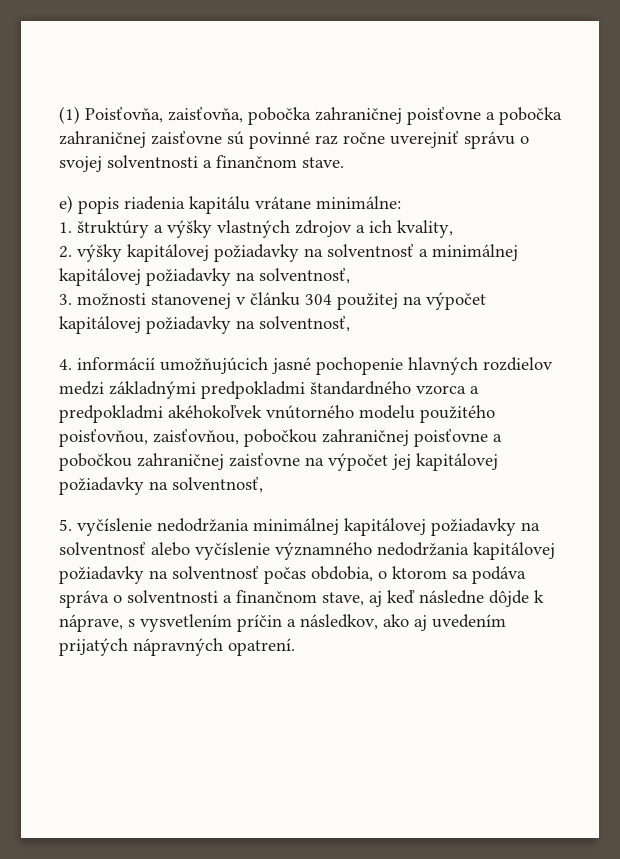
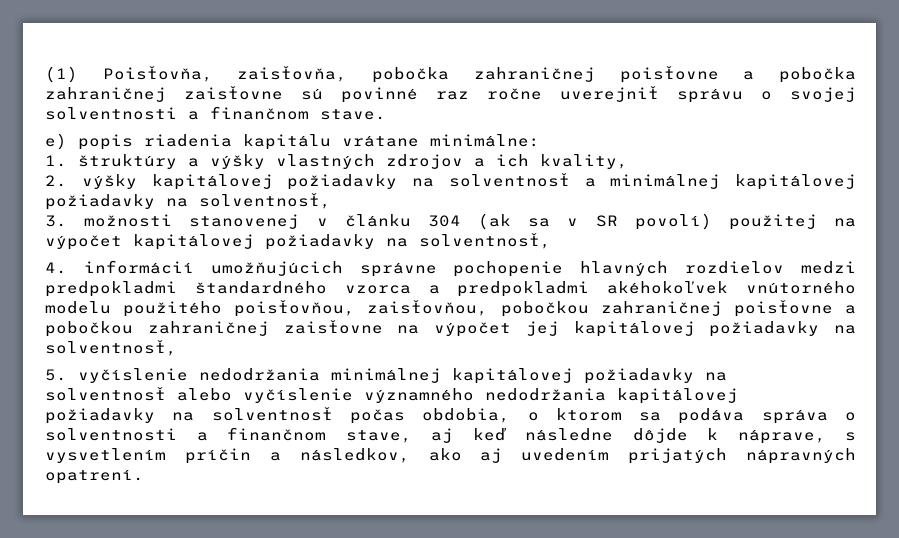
(332, 299) none -> [478,213,712,230] (ak sa v SR povolí)
[272,357,311,374] jasné -> [359,262,437,277] správne
[109,381,196,399] základnými -> (856, 267) none

